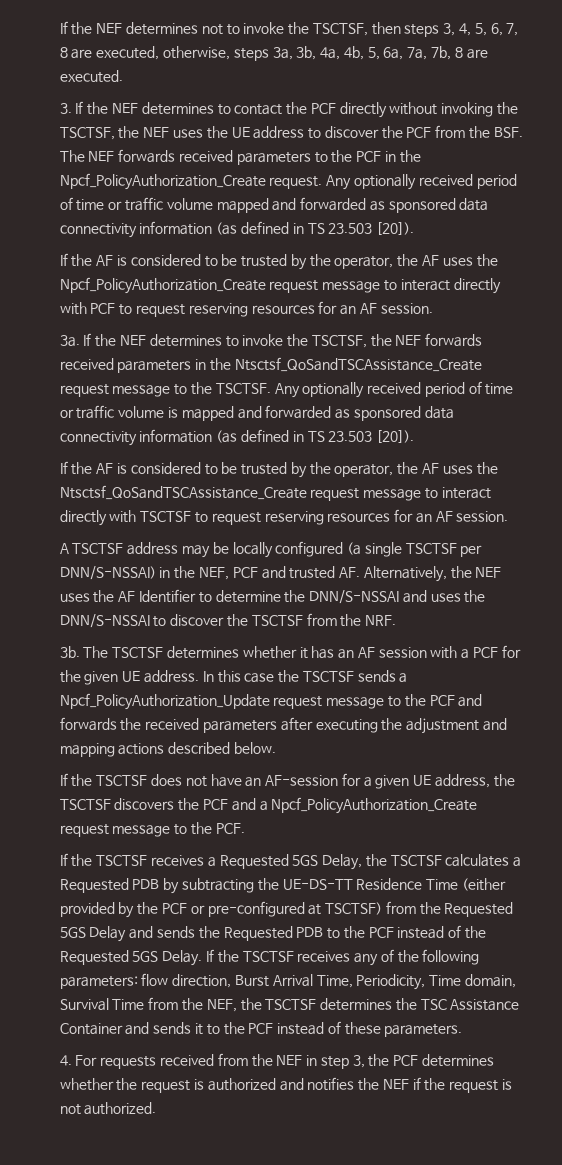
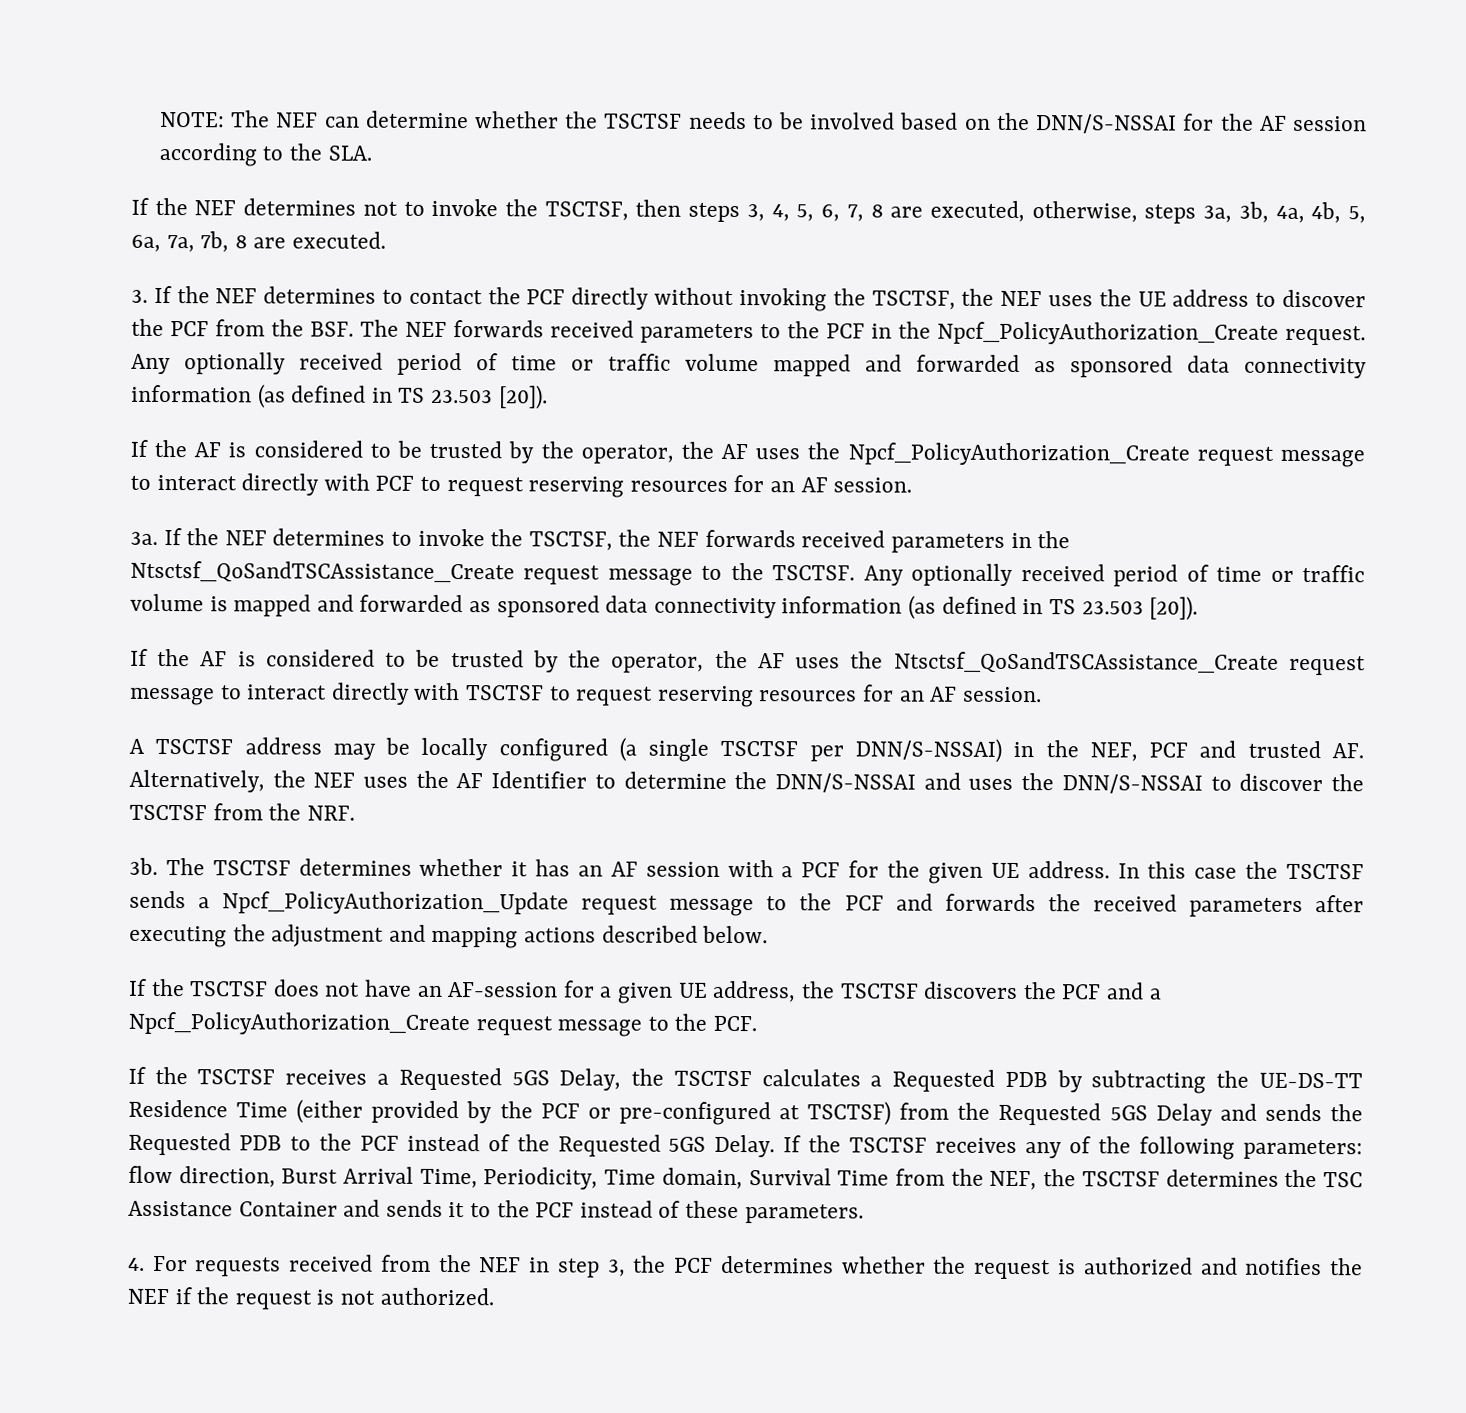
(59, 27) none -> [159,110,1367,134] [158,142,372,167] NOTE: The NEF can determine whether the TSCTSF needs to be involved based on the DNN/S-NSSAI for the AF session according to the SLA. //

